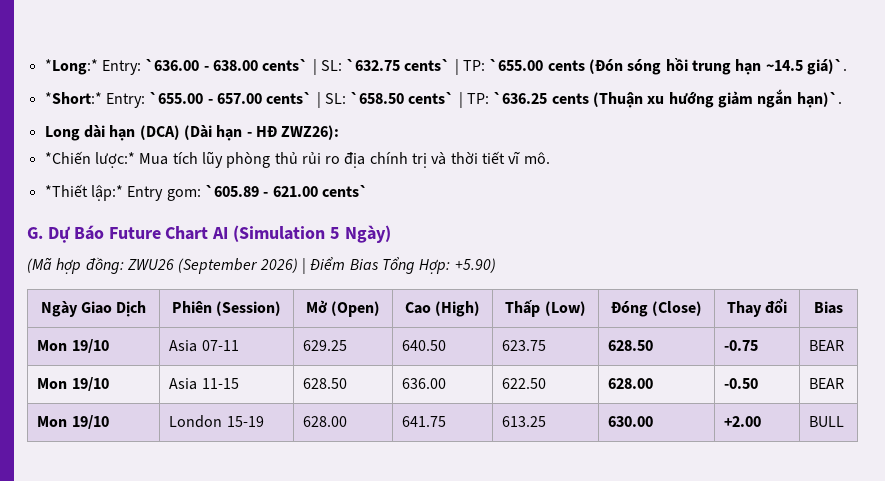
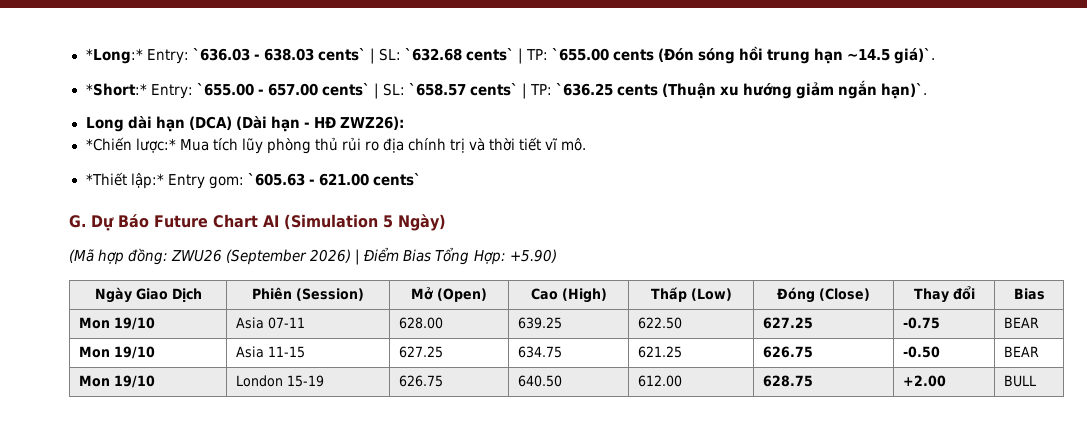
[145,59,401,75] `636.00 - 638.00 cents` | SL: `632.75 -> [192,48,462,64] `636.03 - 638.03 cents` | SL: `632.68
[350,92,405,104] `658.50 -> [408,83,466,96] `658.57
[204,185,259,197] `605.89 -> [247,173,305,186] `605.63
[303,340,348,351] [402,340,447,351] [502,340,547,351] [608,340,654,351] 629.25 | 640.50 | 623.75 | 628.50 -> [399,317,444,329] [518,317,563,329] [638,317,683,329] [763,317,814,329] 628.00 | 639.25 | 622.50 | 627.25
[303,378,348,389] [402,378,447,389] [502,378,547,389] [608,378,654,389] 628.50 | 636.00 | 622.50 | 628.00 -> [399,346,444,358] [518,346,563,358] [638,346,683,358] [763,346,814,358] 627.25 | 634.75 | 621.25 | 626.75
[303,416,348,427] [402,416,447,427] [502,416,547,427] [608,416,654,427] 628.00 | 641.75 | 613.25 | 630.00 -> [399,375,444,387] [518,375,563,387] [638,375,683,387] [763,375,814,387] 626.75 | 640.50 | 612.00 | 628.75

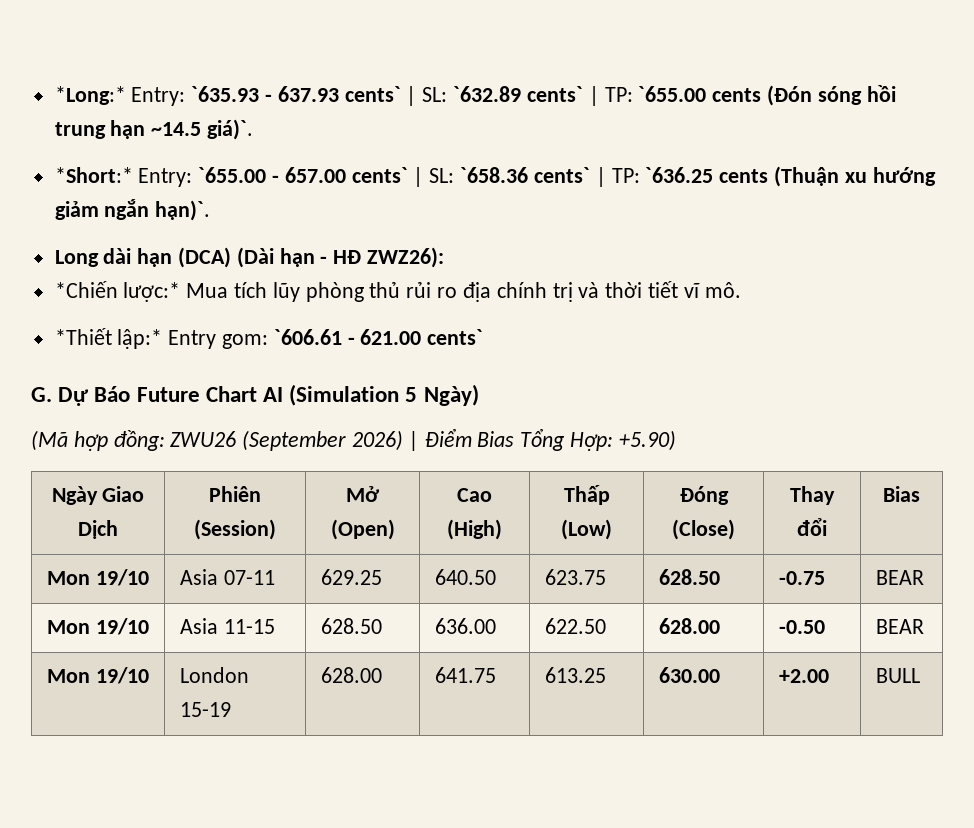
[192,48,462,64] `636.03 - 638.03 cents` | SL: `632.68 -> [191,86,522,106] `635.93 - 637.93 cents` | SL: `632.89
[408,83,466,96] `658.57 -> [460,167,529,183] `658.36
[247,173,305,186] `605.63 -> [273,329,342,345] `606.61
[399,317,444,329] [518,317,563,329] [638,317,683,329] [763,317,814,329] 628.00 | 639.25 | 622.50 | 627.25 -> [321,569,383,585] [435,569,497,585] [545,569,607,585] [659,569,721,585] 629.25 | 640.50 | 623.75 | 628.50
[399,346,444,358] [518,346,563,358] [638,346,683,358] [763,346,814,358] 627.25 | 634.75 | 621.25 | 626.75 -> [321,618,383,634] [435,618,497,634] [545,618,607,634] [659,618,721,634] 628.50 | 636.00 | 622.50 | 628.00
[399,375,444,387] [518,375,563,387] [638,375,683,387] [763,375,814,387] 626.75 | 640.50 | 612.00 | 628.75 -> [321,667,383,683] [435,667,497,683] [545,667,607,683] [659,667,721,683] 628.00 | 641.75 | 613.25 | 630.00

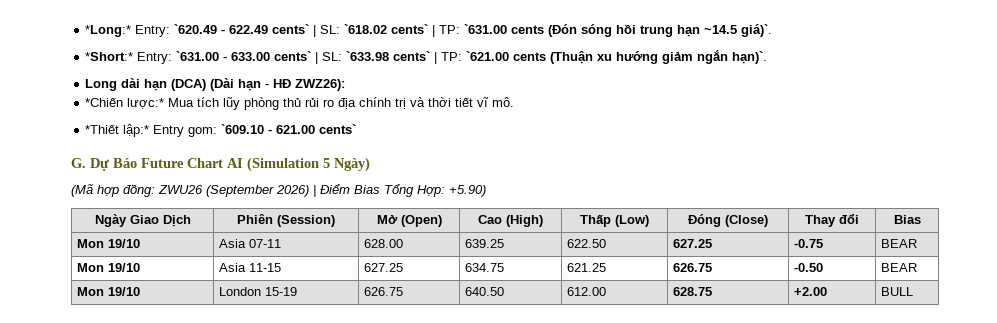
[191,86,707,106] `635.93 - 637.93 cents` | SL: `632.89 cents` | TP: `655.00 -> [174,24,508,37] `620.49 - 622.49 cents` | SL: `618.02 cents` | TP: `631.00
[198,167,714,187] `655.00 - 657.00 cents` | SL: `658.36 cents` | TP: `636.25 -> [176,51,510,64] `631.00 - 633.00 cents` | SL: `633.98 cents` | TP: `621.00
[273,329,342,345] `606.61 -> [221,124,265,134] `609.10
[321,569,383,585] [435,569,497,585] [545,569,607,585] [659,569,721,585] 629.25 | 640.50 | 623.75 | 628.50 -> [363,239,403,248] [464,239,504,248] [566,239,606,248] [672,239,712,248] 628.00 | 639.25 | 622.50 | 627.25
[321,618,383,634] [435,618,497,634] [545,618,607,634] [659,618,721,634] 628.50 | 636.00 | 622.50 | 628.00 -> [363,263,403,272] [464,263,504,272] [566,263,606,272] [672,263,712,272] 627.25 | 634.75 | 621.25 | 626.75
[321,667,383,683] [435,667,497,683] [545,667,607,683] [659,667,721,683] 628.00 | 641.75 | 613.25 | 630.00 -> [363,287,403,296] [464,287,504,296] [566,287,606,296] [672,287,712,296] 626.75 | 640.50 | 612.00 | 628.75

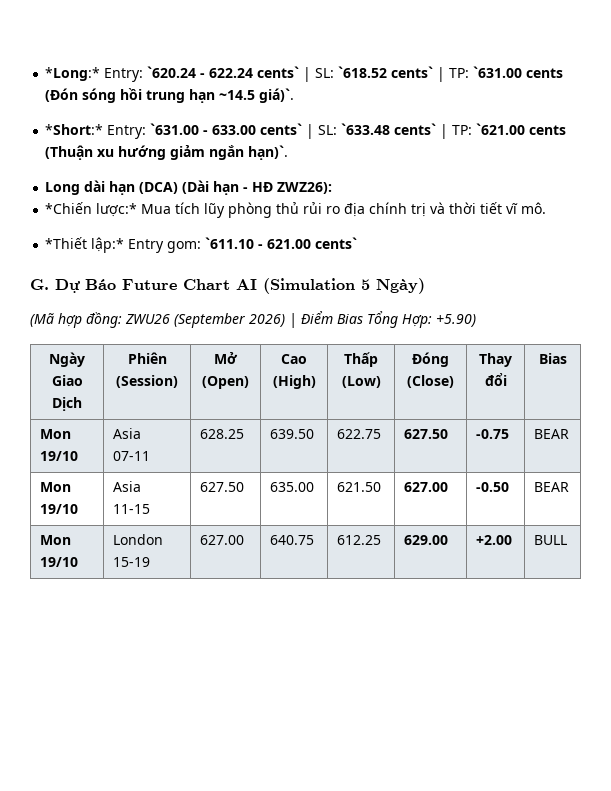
[174,24,388,37] `620.49 - 622.49 cents` | SL: `618.02 -> [147,66,388,82] `620.24 - 622.24 cents` | SL: `618.52
[346,51,390,61] `633.98 -> [341,123,391,135] `633.48
[221,124,265,134] `609.10 -> [205,237,255,249] `611.10
[363,239,403,248] [464,239,504,248] [566,239,606,248] [672,239,712,248] 628.00 | 639.25 | 622.50 | 627.25 -> [199,429,244,439] [269,429,314,439] [336,429,381,439] [403,429,448,439] 628.25 | 639.50 | 622.75 | 627.50
[363,263,403,272] [464,263,504,272] [566,263,606,272] [672,263,712,272] 627.25 | 634.75 | 621.25 | 626.75 -> [199,482,244,492] [269,482,314,492] [336,482,381,492] [403,482,448,492] 627.50 | 635.00 | 621.50 | 627.00
[363,287,403,296] [464,287,504,296] [566,287,606,296] [672,287,712,296] 626.75 | 640.50 | 612.00 | 628.75 -> [199,535,244,545] [269,535,314,545] [336,535,381,545] [403,535,448,545] 627.00 | 640.75 | 612.25 | 629.00

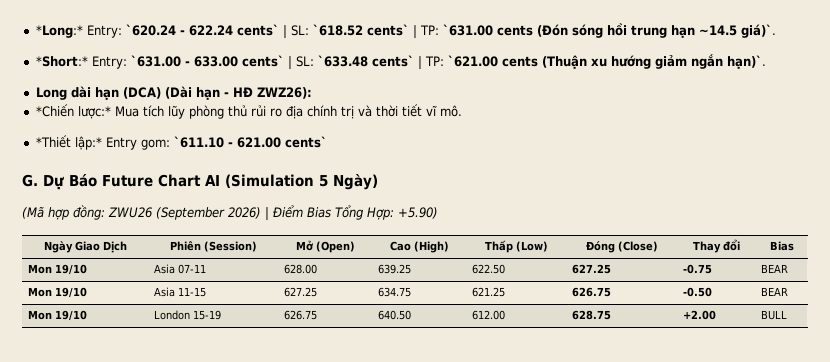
[199,429,244,439] [269,429,314,439] [336,429,381,439] [403,429,448,439] 628.25 | 639.50 | 622.75 | 627.50 -> [283,264,317,274] [377,264,411,274] [471,264,505,274] [571,264,611,274] 628.00 | 639.25 | 622.50 | 627.25
[199,482,244,492] [269,482,314,492] [336,482,381,492] [403,482,448,492] 627.50 | 635.00 | 621.50 | 627.00 -> [283,287,317,297] [377,287,411,297] [471,287,505,297] [571,287,611,297] 627.25 | 634.75 | 621.25 | 626.75
[199,535,244,545] [269,535,314,545] [336,535,381,545] [403,535,448,545] 627.00 | 640.75 | 612.25 | 629.00 -> [283,310,317,320] [377,310,411,320] [471,310,505,320] [571,310,611,320] 626.75 | 640.50 | 612.00 | 628.75

